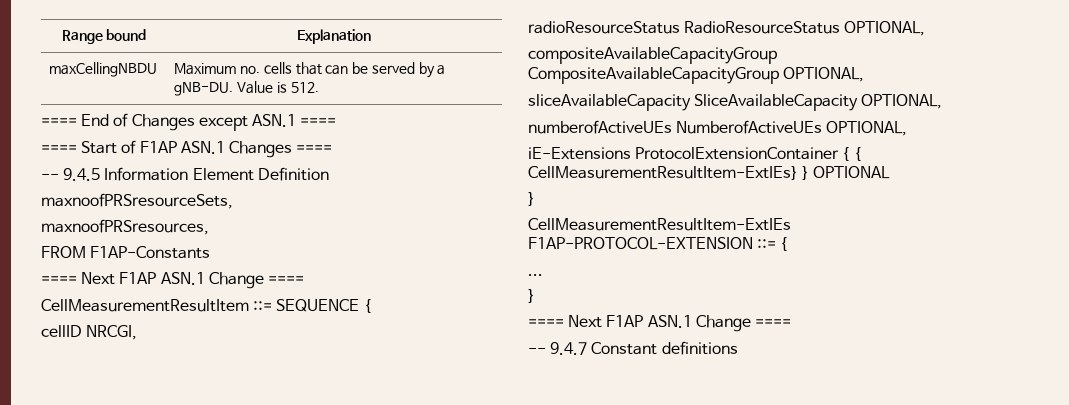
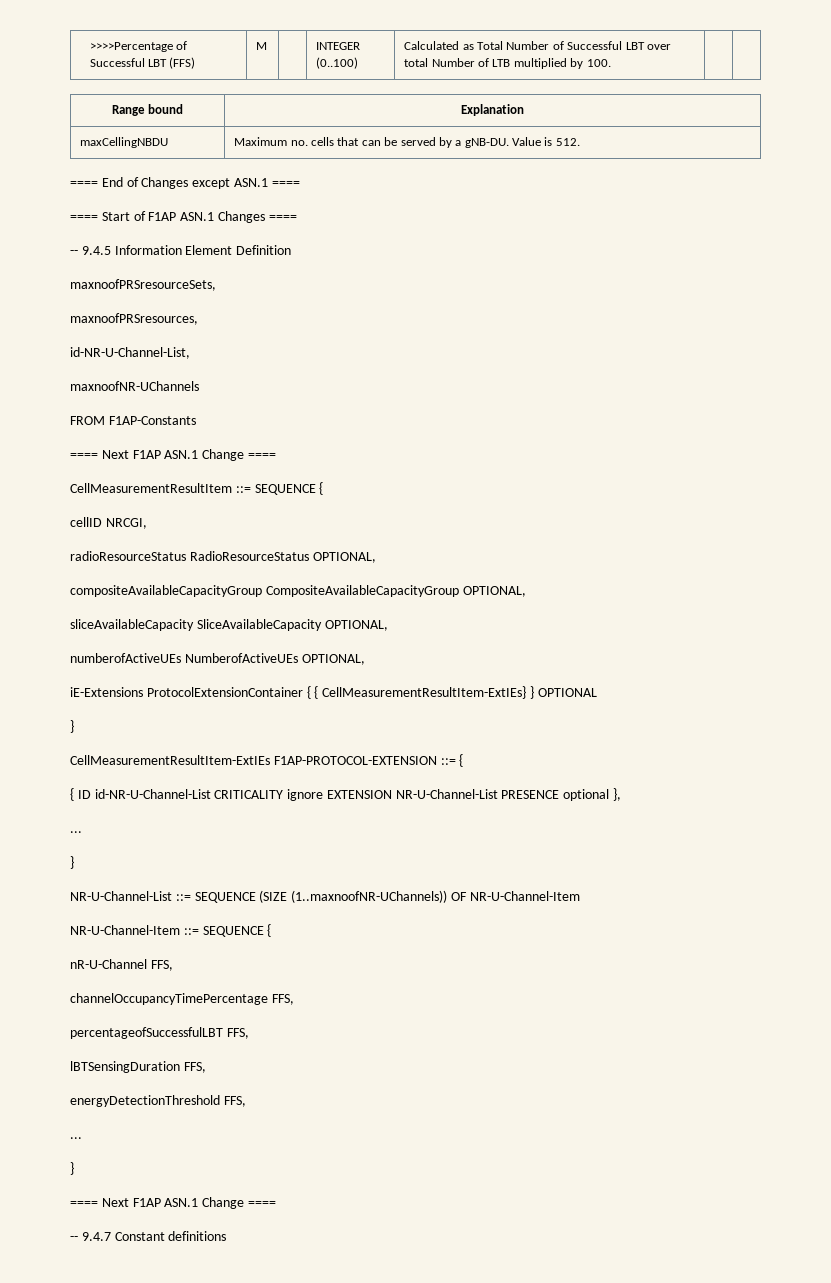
(61, 37) none -> [89,41,188,52] [89,57,196,69] [256,42,268,50] [316,42,361,50] [316,57,359,69] [404,41,671,50] [404,58,611,69] >>>>Percentage of Successful LBT (FFS) | M | | INTEGER (0..100) | Calculated as Total Number of Successful LBT over total Number of LTB multiplied by 100. | | //
(209, 227) none -> [70,347,190,359] [70,381,199,391] // id-NR-U-Channel-List, // maxnoofNR-UChannels
(788, 244) none -> [70,788,622,801] [70,831,82,833] [70,856,74,869] [70,890,580,903] [70,924,272,937] [70,959,173,971] [70,993,294,1005] [70,1027,249,1039] [70,1061,206,1073] [70,1095,246,1107] // { ID id-NR-U-Channel-List CRITICALITY ignore EXTENSION NR-U-Channel-List PRESENCE optional }, // ... // } // NR-U-Channel-List ::= SEQUENCE (SIZE (1..maxnoofNR-UChannels)) OF NR-U-Channel-Item // NR-U-Channel-Item ::= SEQUENCE { // nR-U-Channel FFS, // channelOccupancyTimePercentage FFS, // percentageofSuccessfulLBT FFS, // lBTSensingDuration FFS, // energyDetectionThreshold FFS,

